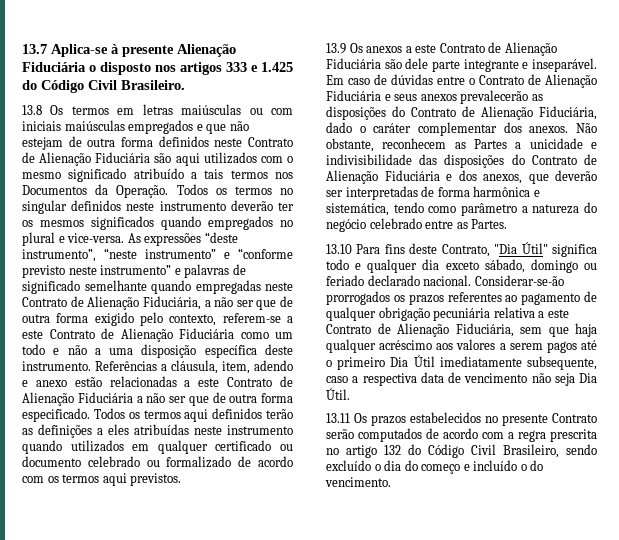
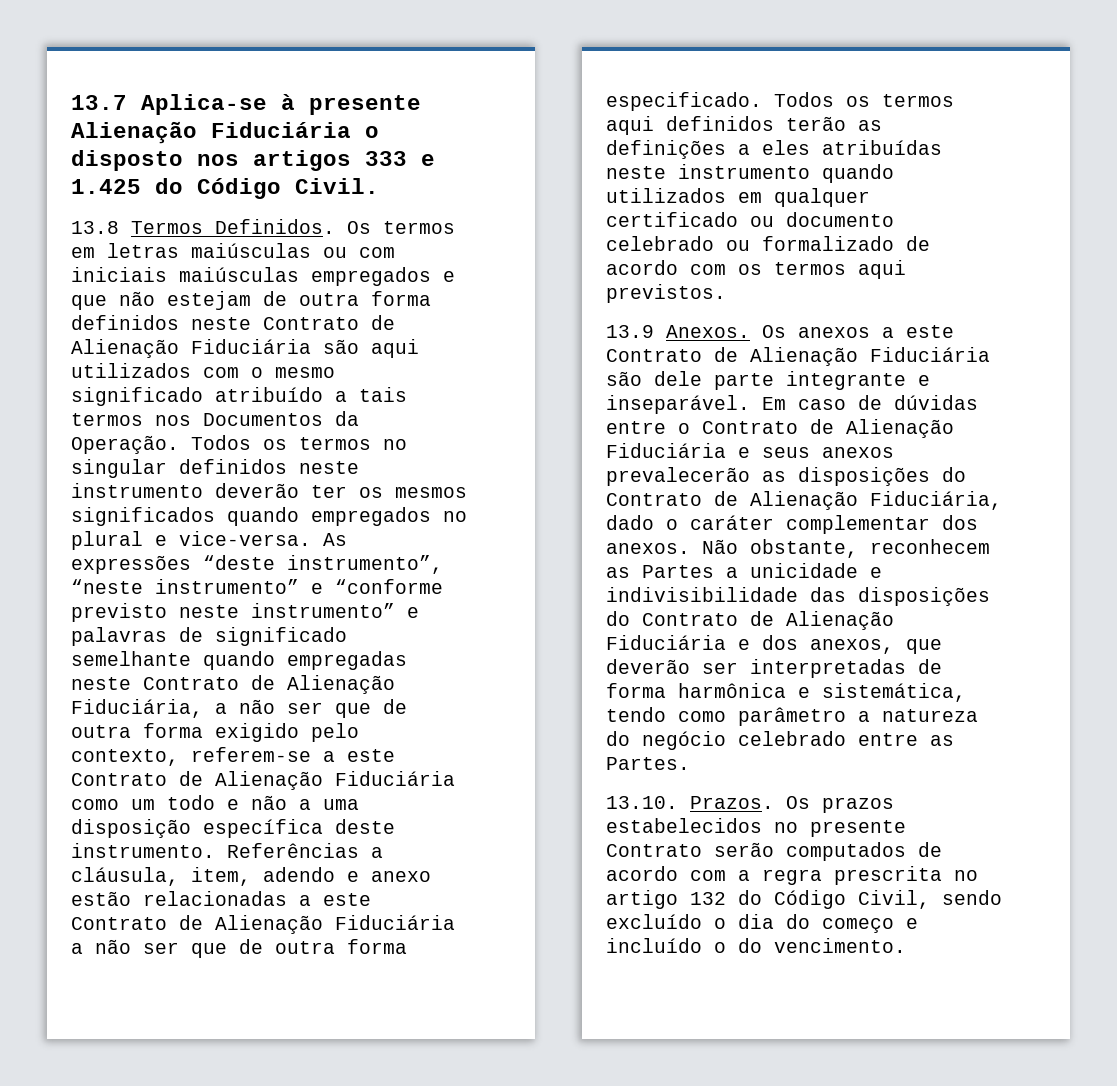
[88,80,185,90] Civil Brasileiro. -> [295,178,379,194] Civil.
(42, 110) none -> [131,219,335,234] Termos Definidos.
(346, 48) none -> [666,325,750,338] Anexos.
[326,242,597,257] [326,259,597,273] [326,275,564,286] [326,291,597,305] [326,307,569,321] [326,323,597,337] [326,339,597,353] [326,355,597,370] [326,372,597,386] [326,388,350,400] [326,413,350,423] 13.10 Para fins deste Contrato, "Dia Útil" significa todo e qualquer dia exceto sábado, domingo ou feriado declarado nacional. Considerar-se-ão prorrogados os prazos referentes ao pagamento de qualquer obrigação pecuniária relativa a este Contrato de Alienação Fiduciária, sem que haja qualquer acréscimo aos valores a serem pagos até o primeiro Dia Útil imediatamente subsequente, caso a respectiva data de vencimento não seja Dia Útil. // 13.11 -> [606,796,774,809] 13.10. Prazos.
[471,444,559,458] Civil Brasileiro, -> [858,890,930,909] Civil,

